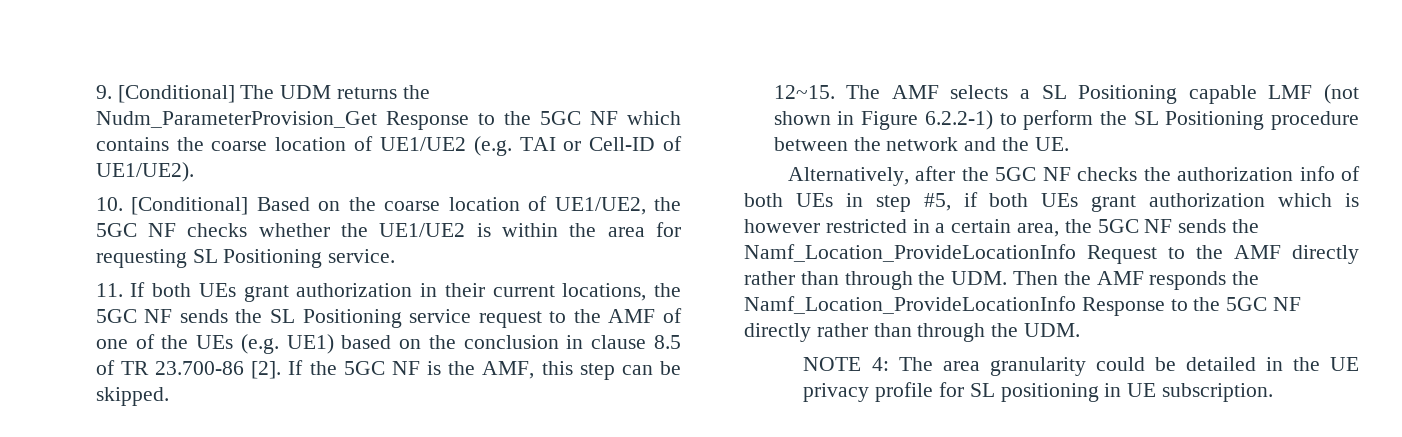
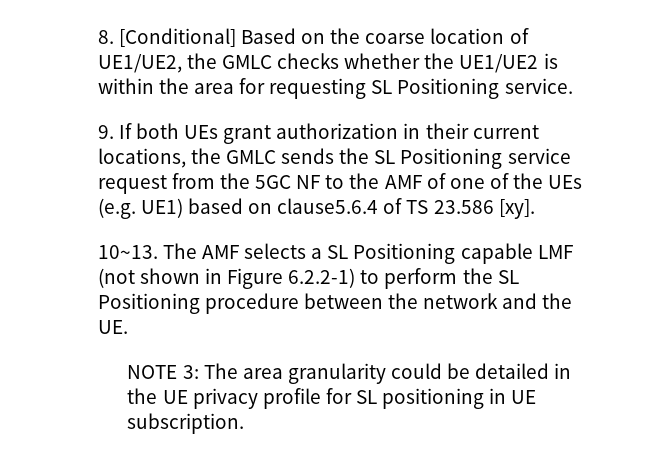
[95,85,430,103] [95,111,681,130] [95,136,682,156] [95,162,194,182] [95,197,123,211] 9. [Conditional] The UDM returns the Nudm_ParameterProvision_Get Response to the 5GC NF which contains the coarse location of UE1/UE2 (e.g. TAI or Cell-ID of UE1/UE2). // 10. -> [97,30,114,44] 8.
[95,223,177,237] 5GC NF -> [221,55,272,69] GMLC
[95,283,123,297] 11. -> [97,125,114,139] 9.
[95,309,173,323] 5GC NF -> [225,150,276,164] GMLC
(542, 319) none -> [171,173,321,189] from the 5GC NF
[428,335,681,349] [95,360,681,380] [95,387,169,406] [773,85,835,99] the conclusion in clause 8.5 of TR 23.700-86 [2]. If the 5GC NF is the AMF, this step can be skipped. // 12~15. -> [277,198,535,219] [97,245,158,259] clause5.6.4 of TS 23.586 [xy]. // 10~13.
[787,166,1360,186] [744,192,1359,212] [744,219,1260,237] [744,244,1359,264] [744,271,1260,290] [744,296,1302,316] [744,323,1081,342] // Alternatively, after the 5GC NF checks the authorization info of both UEs in step #5, if both UEs grant authorization which is however restricted in a certain area, the 5GC NF sends the Namf_Location_ProvideLocationInfo Request to the AMF directly rather than through the UDM. Then the AMF responds the Namf_Location_ProvideLocationInfo Response to the 5GC NF directly rather than through the UDM. -> (128, 327) none
[871,357,889,371] 4: -> [182,365,199,379] 3:

